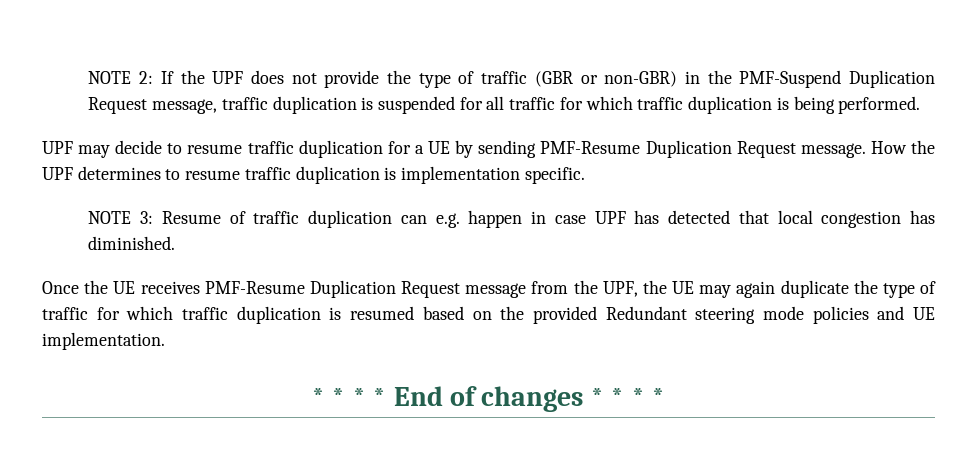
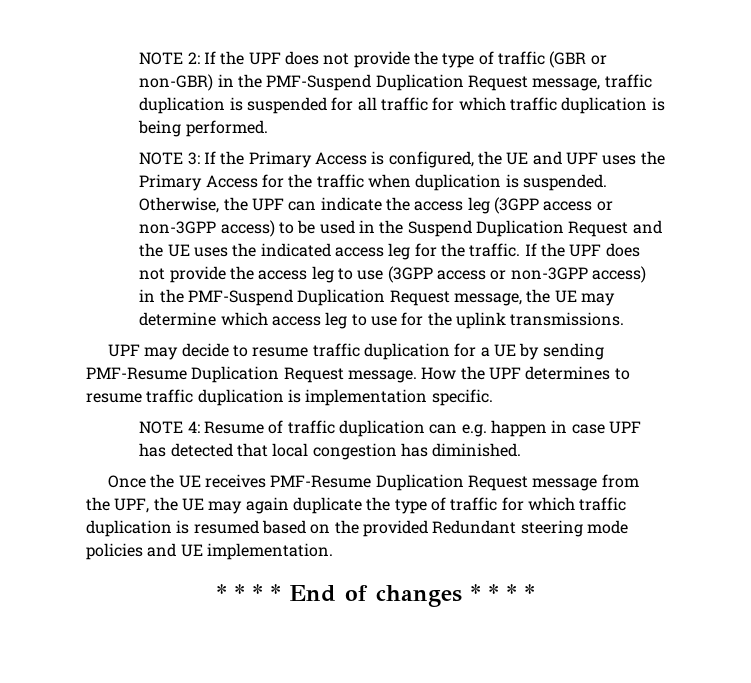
(921, 105) none -> [139,151,665,168] [139,174,607,191] [139,197,613,214] [139,220,662,237] [139,243,640,260] [139,266,646,283] [139,289,615,306] [139,312,625,329] // NOTE 3: If the Primary Access is configured, the UE and UPF uses the Primary Access for the traffic when duplication is suspended. Otherwise, the UPF can indicate the access leg (3GPP access or non-3GPP access) to be used in the Suspend Duplication Request and the UE uses the indicated access leg for the traffic. If the UPF does not provide the access leg to use (3GPP access or non-3GPP access) in the PMF-Suspend Duplication Request message, the UE may determine which access leg to use for the uplink transmissions.
[140,211,154,224] 3: -> [187,421,200,433] 4:

